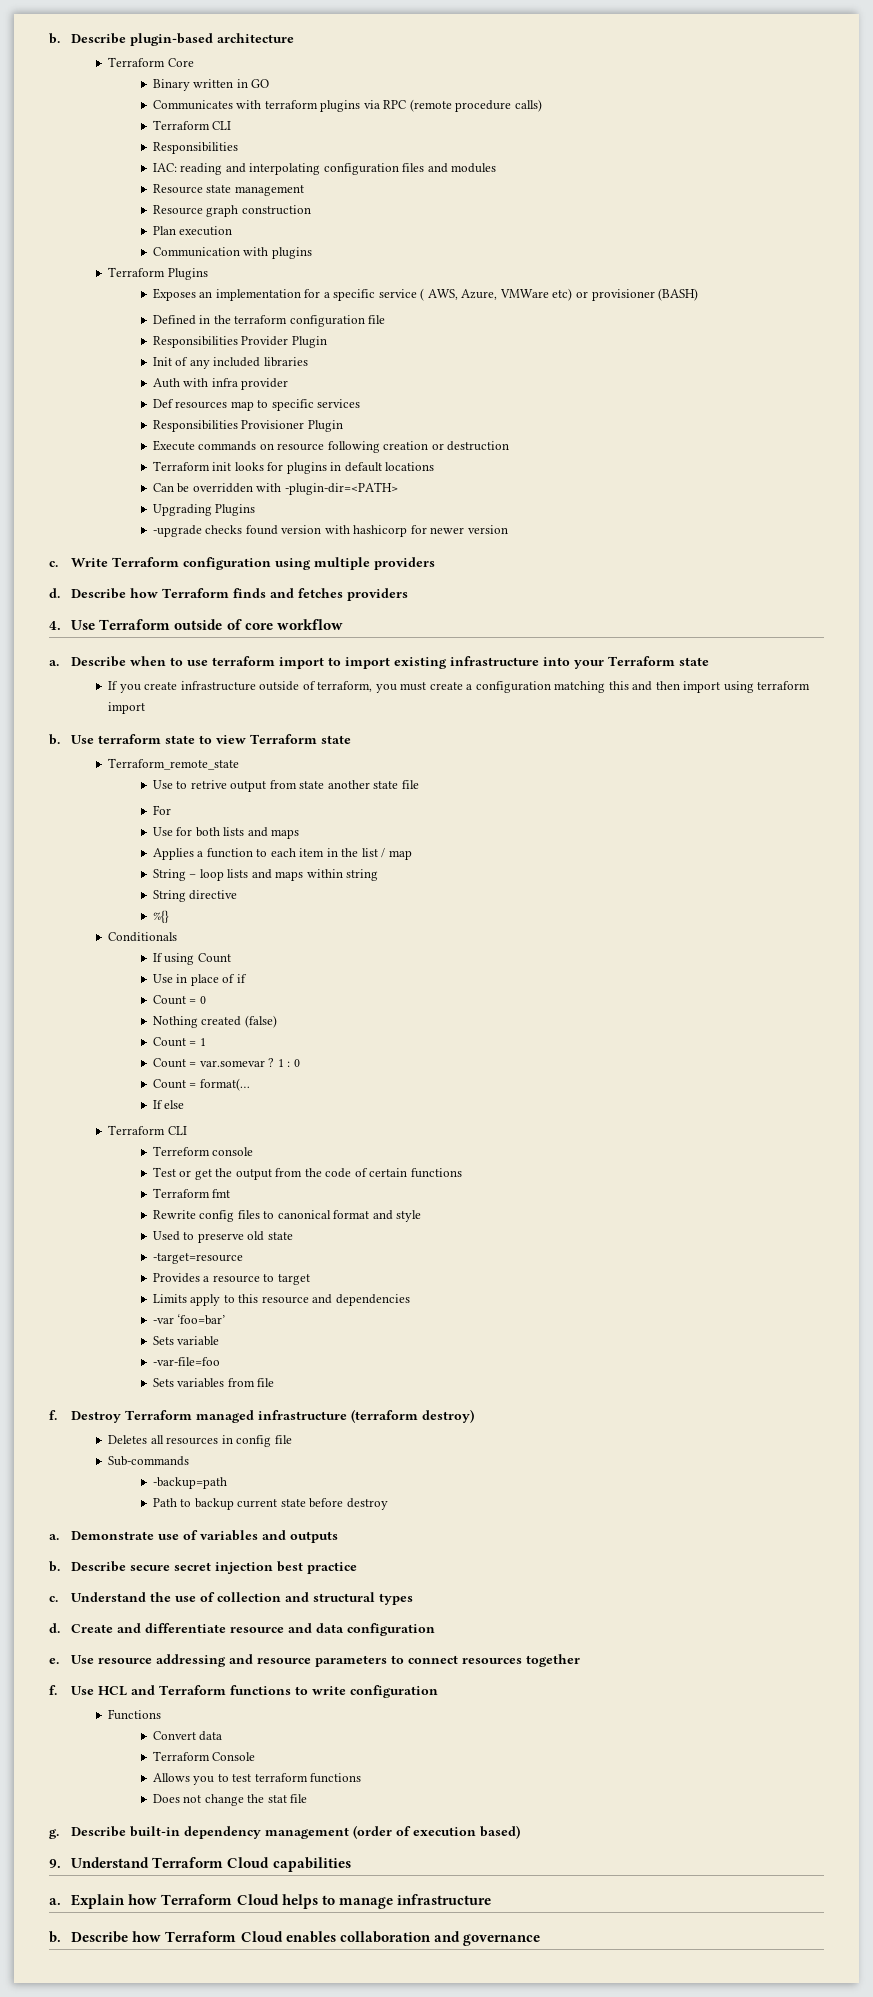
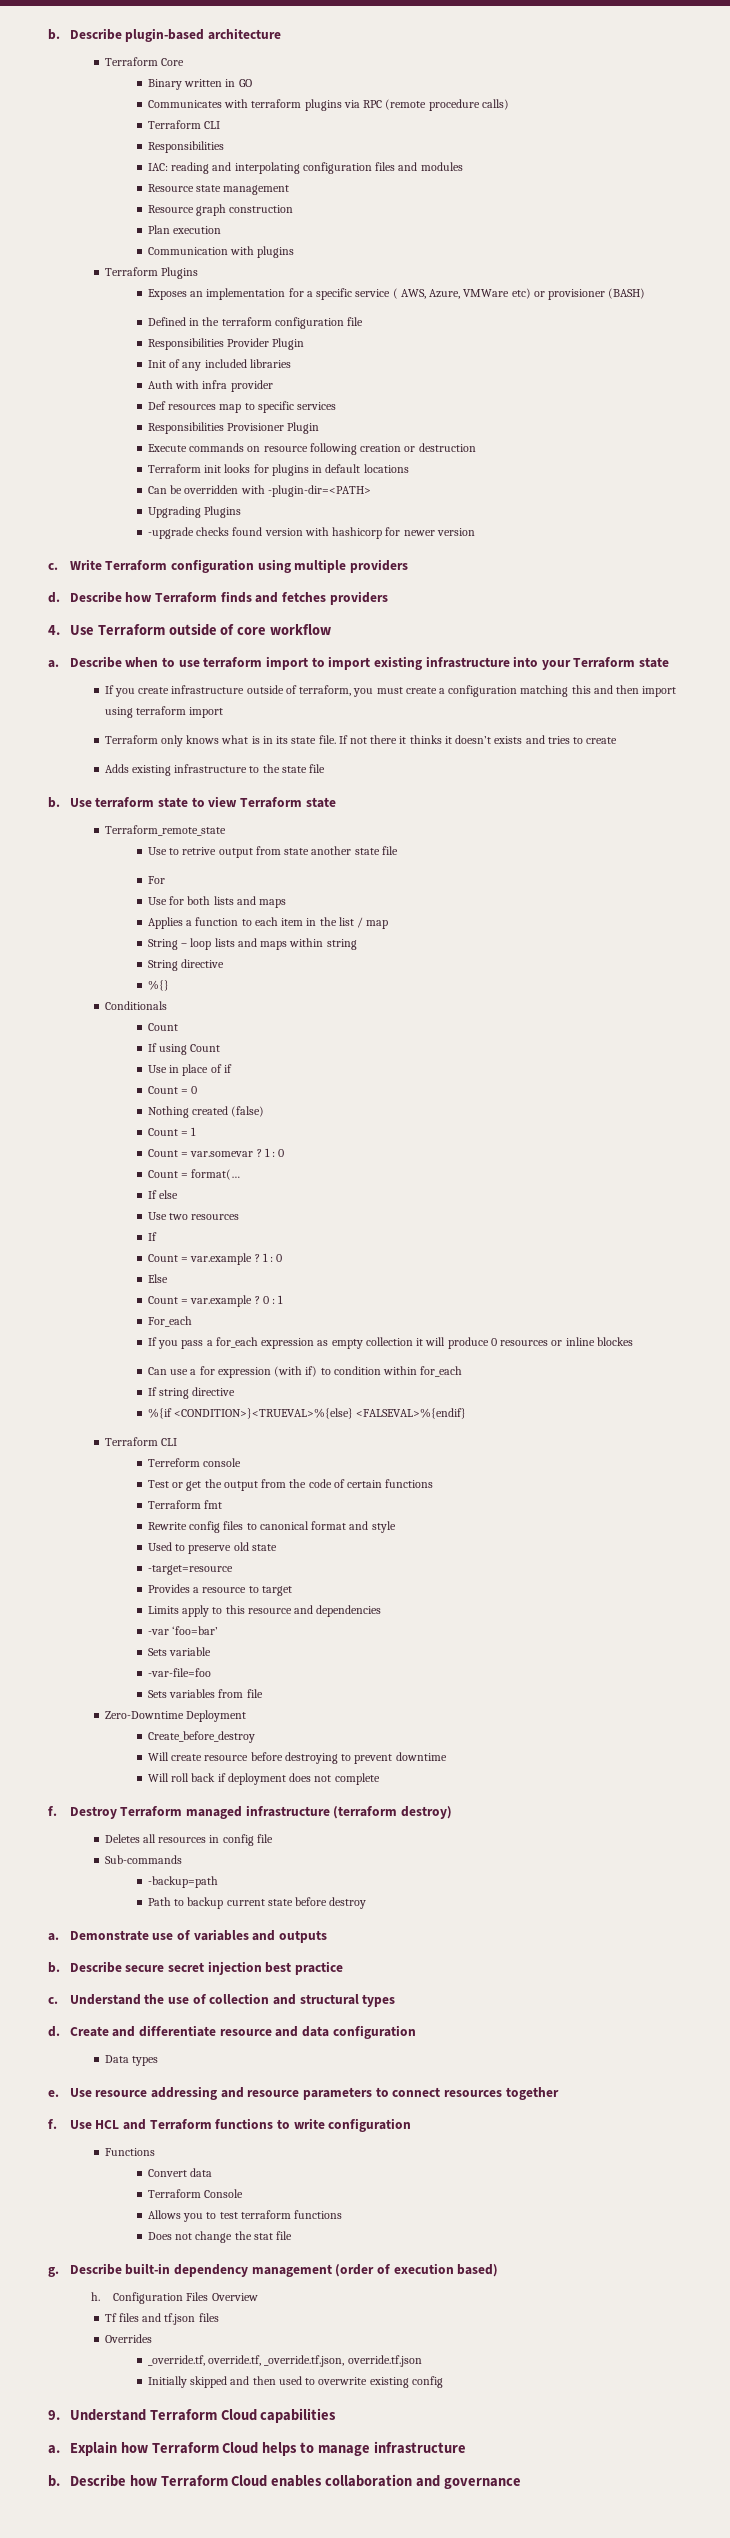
(146, 708) none -> [104,735,618,747] [104,764,326,776] // Terraform only knows what is in its state file. If not there it thinks it doesn’t exists and tries to create // Adds existing infrastructure to the state file
(178, 937) none -> [147,1023,178,1031] // Count
(185, 1104) none -> [147,1212,240,1220] [147,1232,157,1241] [147,1253,283,1265] [147,1274,168,1283] [147,1295,284,1307] [147,1316,192,1327] [147,1337,633,1349] [147,1366,463,1378] [147,1387,236,1399] [147,1408,467,1419] // Use two resources // If // Count = var.example ? 1 : 0 // Else // Count = var.example ? 0 : 1 // For_each // If you pass a for_each expression as empty collection it will produce 0 resources or inline blockes // Can use a for expression (with if) to condition within for_each // If string directive // %{if <CONDITION>}<TRUEVAL>%{else} <FALSEVAL>%{endif}
(275, 1382) none -> [104,1710,246,1722] [147,1731,255,1743] [147,1752,447,1764] [147,1773,380,1785] // Zero-Downtime Deployment // Create_before_destroy // Will create resource before destroying to prevent downtime // Will roll back if deployment does not complete
(436, 1629) none -> [104,2055,158,2066] // Data types
(521, 1832) none -> [91,2292,258,2304] [104,2313,219,2325] [104,2334,152,2343] [147,2355,422,2367] [147,2376,443,2388] // h. Configuration Files Overview // Tf files and tf.json files // Overrides // _override.tf, override.tf, _override.tf.json, override.tf.json // Initially skipped and then used to overwrite existing config

